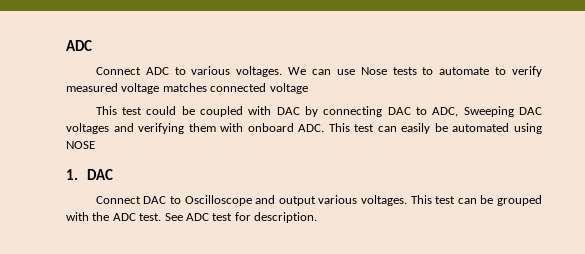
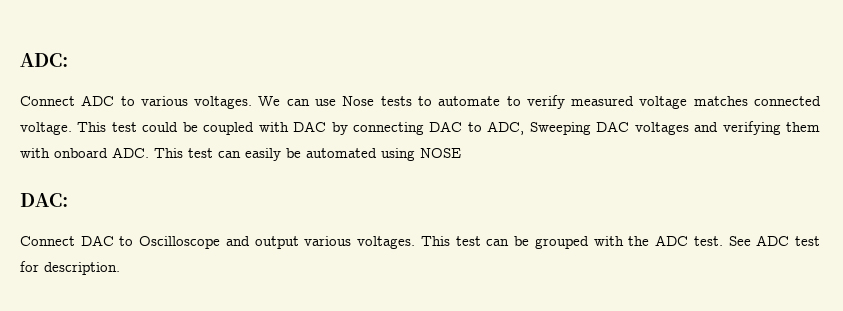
[66,40,92,51] ADC -> [20,53,68,67] ADC:
[269,83,308,94] voltage // -> [20,122,72,135] voltage.
[66,169,113,180] 1. DAC -> [20,193,68,207] DAC:

